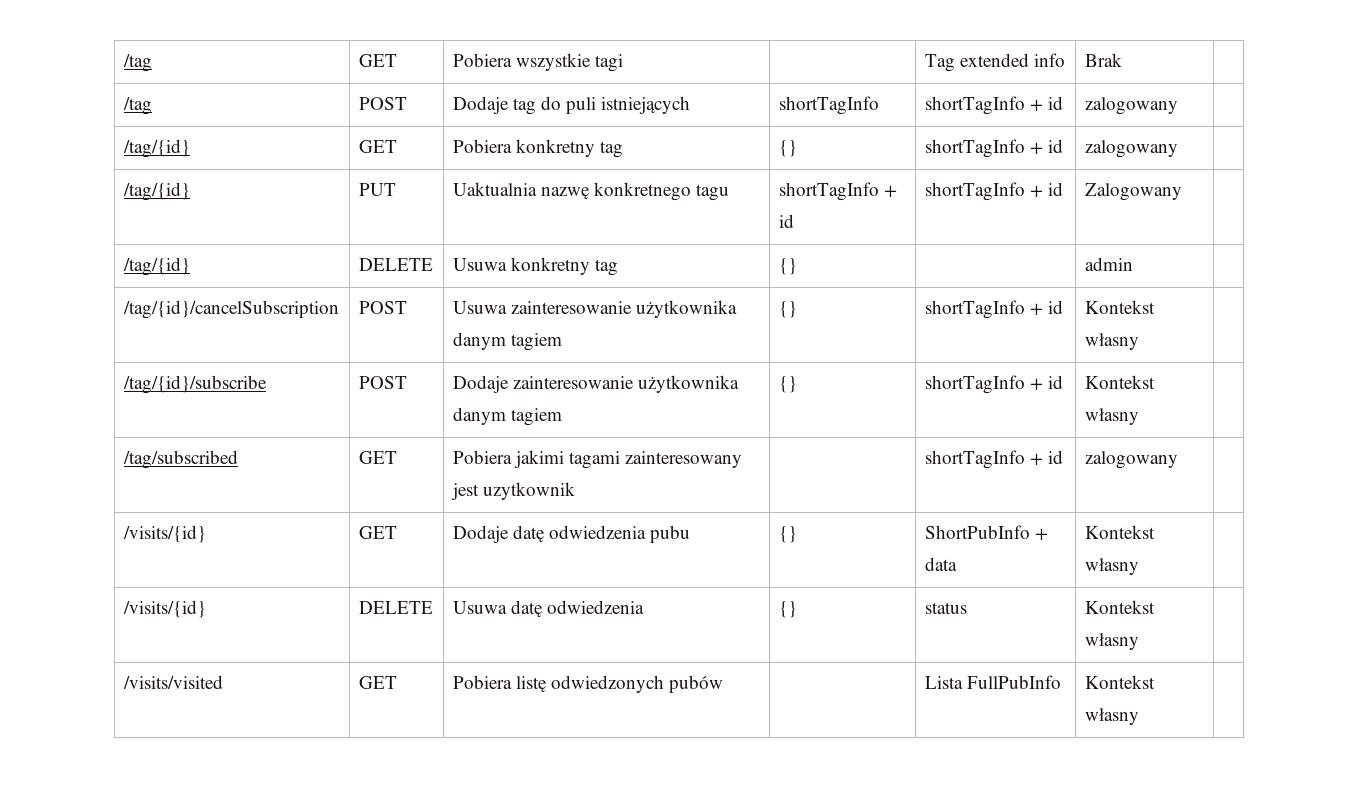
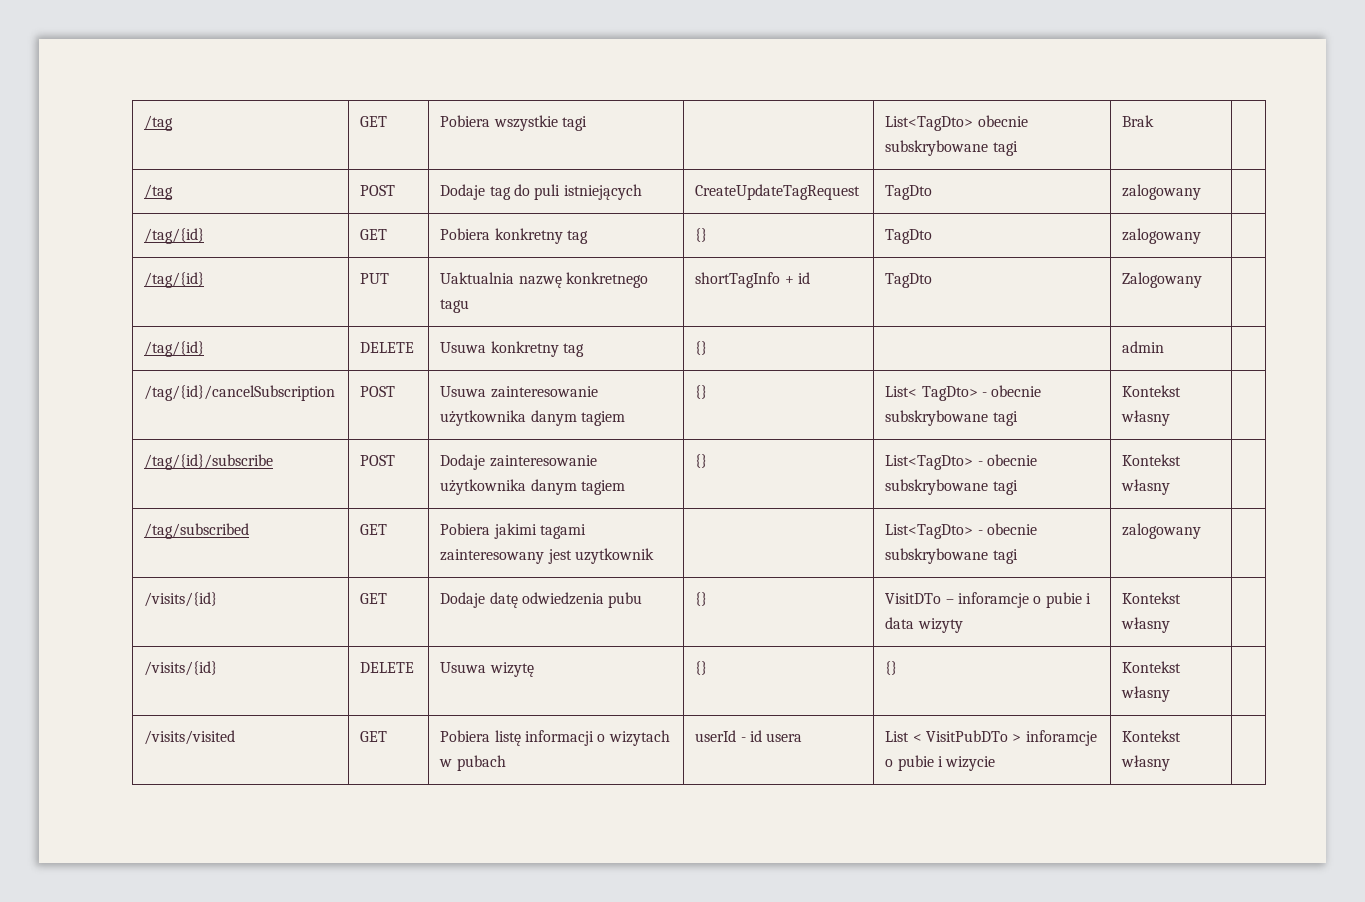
[924,53,1065,72] Tag extended info -> [885,115,1028,131] [885,140,1018,156] List<TagDto> obecnie subskrybowane tagi
[778,96,879,115] [924,96,1063,115] shortTagInfo | shortTagInfo + id -> [695,184,861,200] [885,185,933,200] CreateUpdateTagRequest | TagDto
[924,139,1063,158] shortTagInfo + id -> [885,229,933,244] TagDto
[924,182,1063,201] shortTagInfo + id -> [885,273,933,288] TagDto
[924,300,1063,319] shortTagInfo + id -> [885,385,1042,401] [885,410,1018,426] List< TagDto> - obecnie subskrybowane tagi
[924,375,1063,394] shortTagInfo + id -> [885,454,1038,470] [885,479,1018,495] List<TagDto> - obecnie subskrybowane tagi
[924,450,1063,469] shortTagInfo + id -> [885,523,1038,539] [885,548,1018,564] List<TagDto> - obecnie subskrybowane tagi
[924,525,1048,540] ShortPubInfo + -> [885,592,1091,608] VisitDTo – inforamcje o pubie i
(957, 564) none -> [917,618,963,633] wizyty
[510,600,644,618] [778,601,797,618] [924,602,967,614] datę odwiedzenia | {} | status -> [489,662,534,677] [695,661,708,675] [885,661,898,675] wizytę | {} | {}
[550,675,724,693] [924,675,1061,689] odwiedzonych pubów | | Lista FullPubInfo -> [525,730,670,746] [439,755,506,771] [695,730,803,742] [885,730,1097,746] [885,755,996,771] informacji o wizytach w pubach | userId - id usera | List < VisitPubDTo > inforamcje o pubie i wizycie

